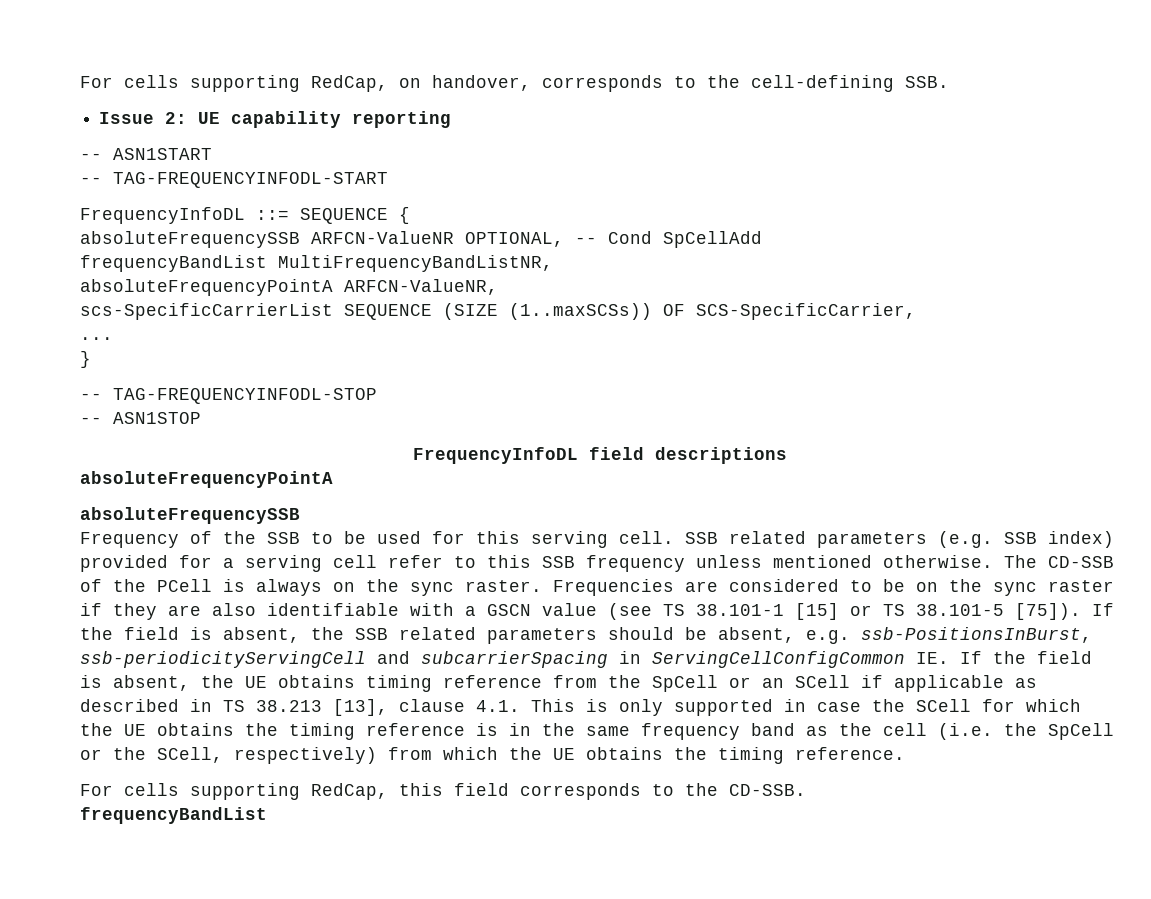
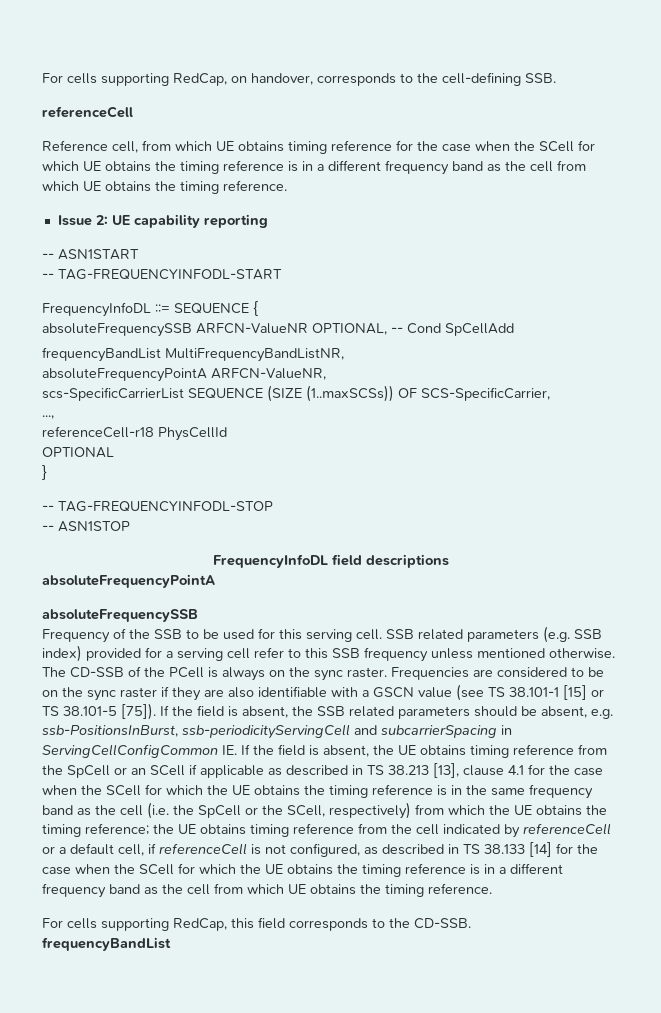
(949, 82) none -> [42,106,133,118] [42,140,595,154] [42,160,586,175] [42,180,287,194] // referenceCell // Reference cell, from which UE obtains timing reference for the case when the SCell for which UE obtains the timing reference is in a different frequency band as the cell from which UE obtains the timing reference.
[80,337,113,340] ... -> [42,415,54,419] [42,426,227,441] [42,447,114,458] ..., // referenceCell-r18 PhysCellId // OPTIONAL
[476,699,861,716] 4.1. This is only supported in case -> [508,764,603,776] [42,785,77,795] 4.1 for the case when
(784, 755) none -> [85,823,611,838] [42,842,598,857] [42,863,563,877] [42,883,424,898] reference; the UE obtains timing reference from the cell indicated by referenceCell or a default cell, if referenceCell is not configured, as described in TS 38.133 [14] for the case when the SCell for which the UE obtains the timing reference is in a different frequency band as the cell from which UE obtains the timing

